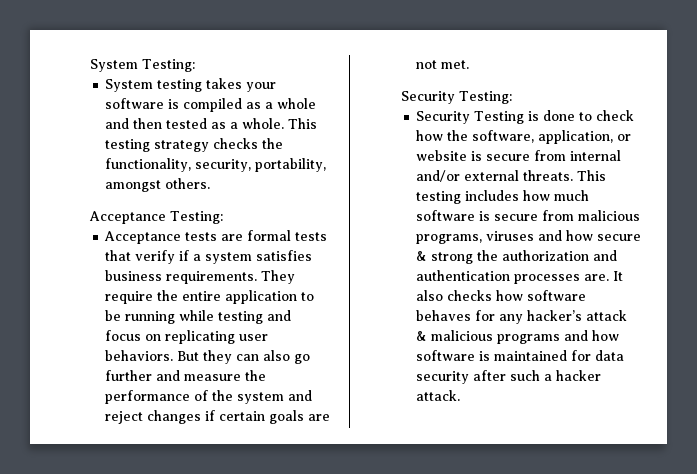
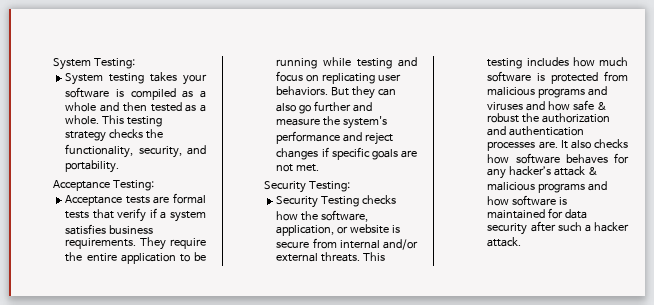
[255,158,327,172] [105,178,211,192] portability, amongst others. -> [186,145,206,155] [65,160,120,173] and portability.
[105,390,285,404] performance of the system -> [343,116,388,129] [276,131,341,144] system's performance
[219,411,266,421] certain -> [331,147,370,160] specific
[528,110,635,121] is done to check -> [362,195,397,204] checks
[494,214,539,221] secure -> [551,72,599,84] protected
[416,234,483,244] programs, -> [538,86,608,98] programs and
[597,234,642,241] [416,251,474,264] secure & strong -> [573,100,608,111] [487,113,520,123] safe & robust

